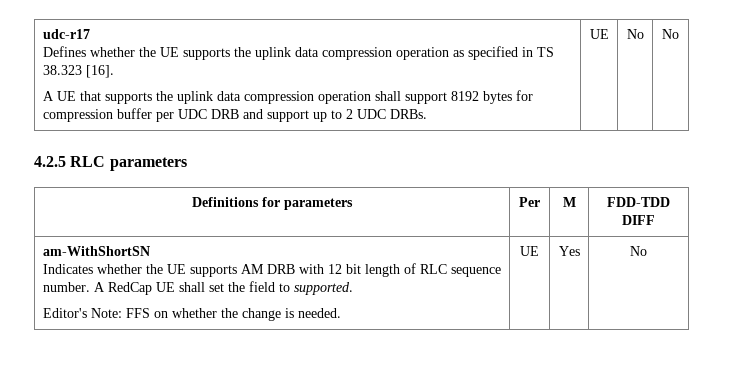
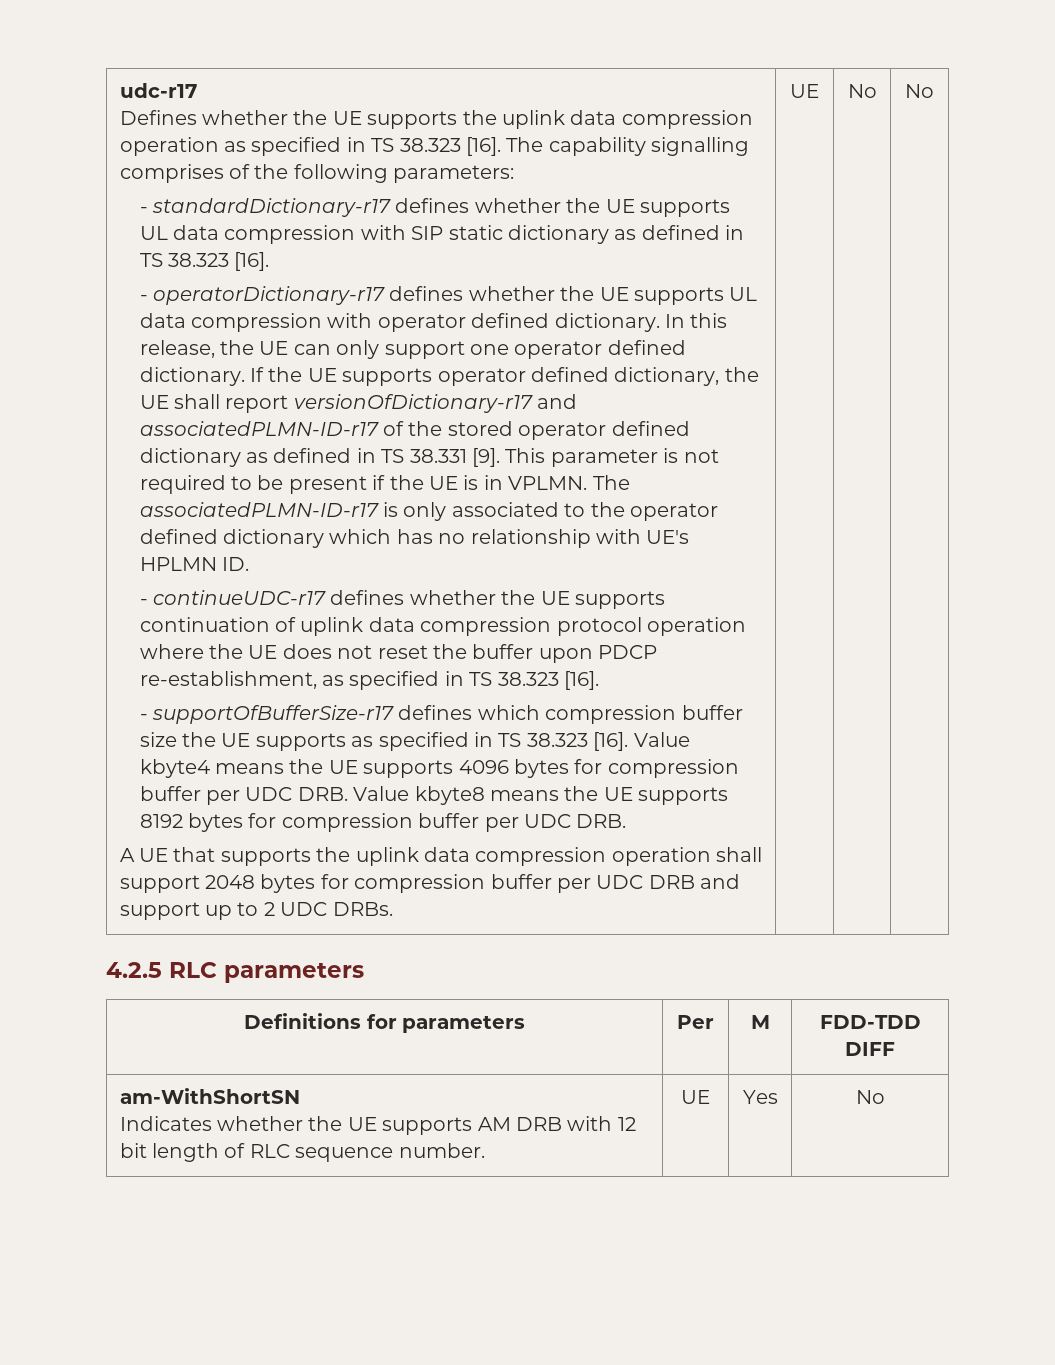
(114, 71) none -> [506,137,750,156] [119,164,515,183] [139,198,730,217] [139,225,745,244] [139,252,270,271] [139,286,758,305] [139,313,728,332] [139,340,686,359] [139,367,759,386] [139,394,578,413] [139,421,690,440] [139,448,719,467] [139,475,630,494] [139,502,718,521] [139,529,690,548] [139,557,249,571] [139,590,665,609] [139,617,746,636] [139,644,658,663] [139,671,599,690] [139,705,743,724] [139,732,690,751] [139,759,739,778] [139,786,729,805] [139,813,627,832] The capability signalling comprises of the following parameters: // - standardDictionary-r17 defines whether the UE supports UL data compression with SIP static dictionary as defined in TS 38.323 [16]. // - operatorDictionary-r17 defines whether the UE supports UL data compression with operator defined dictionary. In this release, the UE can only support one operator defined dictionary. If the UE supports operator defined dictionary, the UE shall report versionOfDictionary-r17 and associatedPLMN-ID-r17 of the stored operator defined dictionary as defined in TS 38.331 [9]. This parameter is not required to be present if the UE is in VPLMN. The associatedPLMN-ID-r17 is only associated to the operator defined dictionary which has no relationship with UE's HPLMN ID. // - continueUDC-r17 defines whether the UE supports continuation of uplink data compression protocol operation where the UE does not reset the buffer upon PDCP re-establishment, as specified in TS 38.323 [16]. // - supportOfBufferSize-r17 defines which compression buffer size the UE supports as specified in TS 38.323 [16]. Value kbyte4 means the UE supports 4096 bytes for compression buffer per UDC DRB. Value kbyte8 means the UE supports 8192 bytes for compression buffer per UDC DRB.
[450,91,479,101] 8192 -> [205,875,256,889] 2048
[93,281,353,295] [42,308,341,321] A RedCap UE shall set the field to supported. // Editor's Note: FFS on whether the change is needed. -> (485, 1150) none

